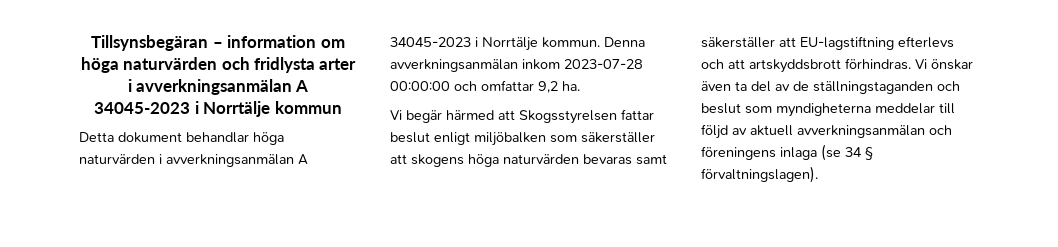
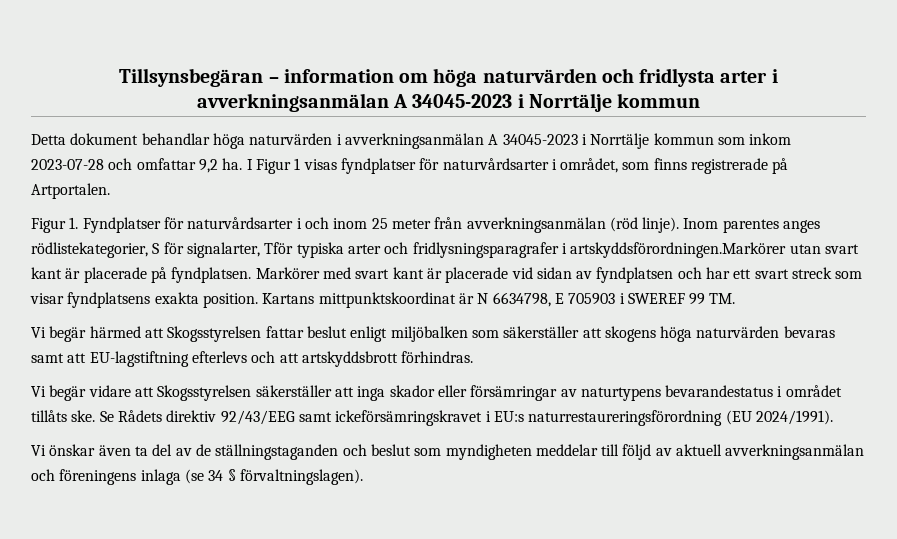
[542,37,645,48] [390,59,518,72] kommun. Denna avverkningsanmälan -> [653,133,745,145] kommun som
[390,81,450,91] 00:00:00 -> (104, 164) none
(580, 86) none -> [246,158,789,174] [31,183,110,199] [31,217,821,233] [31,242,859,258] [31,267,863,283] [30,292,736,308] I Figur 1 visas fyndplatser för naturvårdsarter i området, som finns registrerade på Artportalen. // Figur 1. Fyndplatser för naturvårdsarter i och inom 25 meter från avverkningsanmälan (röd linje). Inom parentes anges rödlistekategorier, S för signalarter, Tför typiska arter och fridlysningsparagrafer i artskyddsförordningen.Markörer utan svart kant är placerade på fyndplatsen. Markörer med svart kant är placerade vid sidan av fyndplatsen och har ett svart streck som visar fyndplatsens exakta position. Kartans mittpunktskoordinat är N 6634798, E 705903 i SWEREF 99 TM.
[701,37,775,48] säkerställer -> (64, 358) none
(911, 64) none -> [31,385,842,401] [31,410,833,426] // Vi begär vidare att Skogsstyrelsen säkerställer att inga skador eller försämringar av naturtypens bevarandestatus i området tillåts ske. Se Rådets direktiv 92/43/EEG samt ickeförsämringskravet i EU:s naturrestaureringsförordning (EU 2024/1991). //
[776,103,871,117] myndigheterna -> [445,444,532,460] myndigheten

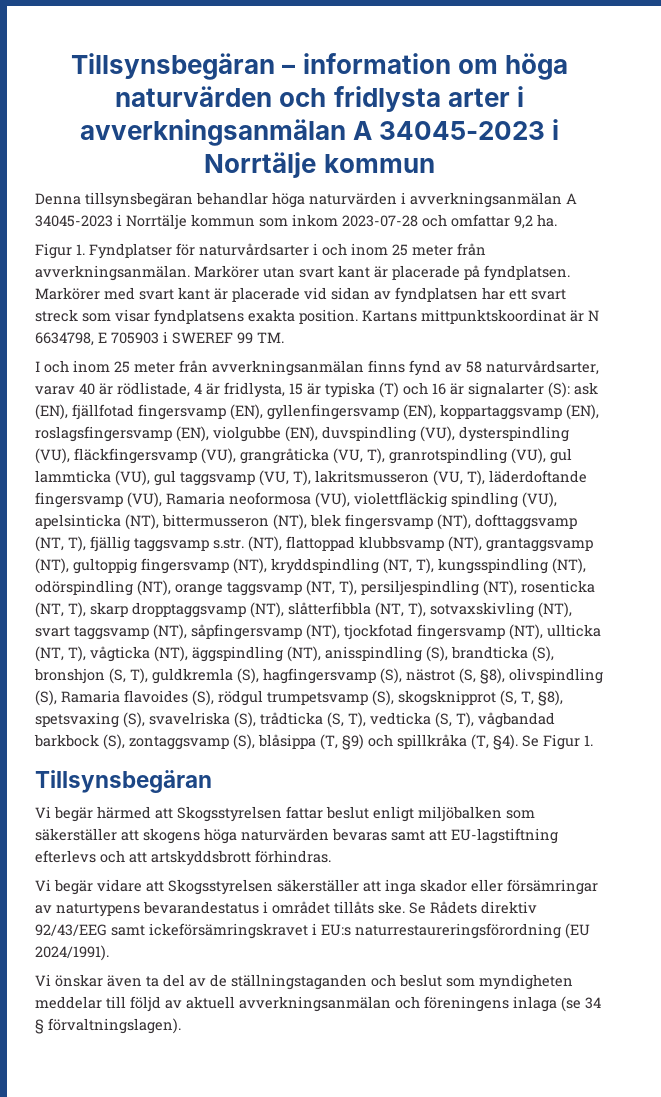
[31,133,139,145] Detta dokument -> [35,192,193,208] Denna tillsynsbegäran
[246,158,789,174] [31,183,110,199] I Figur 1 visas fyndplatser för naturvårdsarter i området, som finns registrerade på Artportalen. -> (557, 220) none
[466,217,821,233] [31,242,787,258] avverkningsanmälan (röd linje). Inom parentes anges rödlistekategorier, S för signalarter, Tför typiska arter och fridlysningsparagrafer i artskyddsförordningen.Markörer -> [35,265,259,281] avverkningsanmälan. Markörer
[677,267,702,279] och -> (478, 295) none
(736, 298) none -> [35,360,599,376] [35,382,598,398] [35,404,599,420] [35,426,569,442] [35,448,572,464] [35,470,587,486] [35,492,557,508] [35,514,577,530] [35,536,593,552] [35,558,586,574] [35,580,595,596] [35,602,572,618] [35,624,601,640] [35,646,554,662] [34,668,603,684] [35,690,563,706] [35,712,555,728] [34,734,593,750] [35,770,212,793] // I och inom 25 meter från avverkningsanmälan finns fynd av 58 naturvårdsarter, varav 40 är rödlistade, 4 är fridlysta, 15 är typiska (T) och 16 är signalarter (S): ask (EN), fjällfotad fingersvamp (EN), gyllenfingersvamp (EN), koppartaggsvamp (EN), roslagsfingersvamp (EN), violgubbe (EN), duvspindling (VU), dysterspindling (VU), fläckfingersvamp (VU), grangråticka (VU, T), granrotspindling (VU), gul lammticka (VU), gul taggsvamp (VU, T), lakritsmusseron (VU, T), läderdoftande fingersvamp (VU), Ramaria neoformosa (VU), violettfläckig spindling (VU), apelsinticka (NT), bittermusseron (NT), blek fingersvamp (NT), dofttaggsvamp (NT, T), fjällig taggsvamp s.str. (NT), flattoppad klubbsvamp (NT), grantaggsvamp (NT), gultoppig fingersvamp (NT), kryddspindling (NT, T), kungsspindling (NT), odörspindling (NT), orange taggsvamp (NT, T), persiljespindling (NT), rosenticka (NT, T), skarp dropptaggsvamp (NT), slåtterfibbla (NT, T), sotvaxskivling (NT), svart taggsvamp (NT), såpfingersvamp (NT), tjockfotad fingersvamp (NT), ullticka (NT, T), vågticka (NT), äggspindling (NT), anisspindling (S), brandticka (S), bronshjon (S, T), guldkremla (S), hagfingersvamp (S), nästrot (S, §8), olivspindling (S), Ramaria flavoides (S), rödgul trumpetsvamp (S), skogsknipprot (S, T, §8), spetsvaxing (S), svavelriska (S), trådticka (S, T), vedticka (S, T), vågbandad barkbock (S), zontaggsvamp (S), blåsippa (T, §9) och spillkråka (T, §4). Se Figur 1. // Tillsynsbegäran

